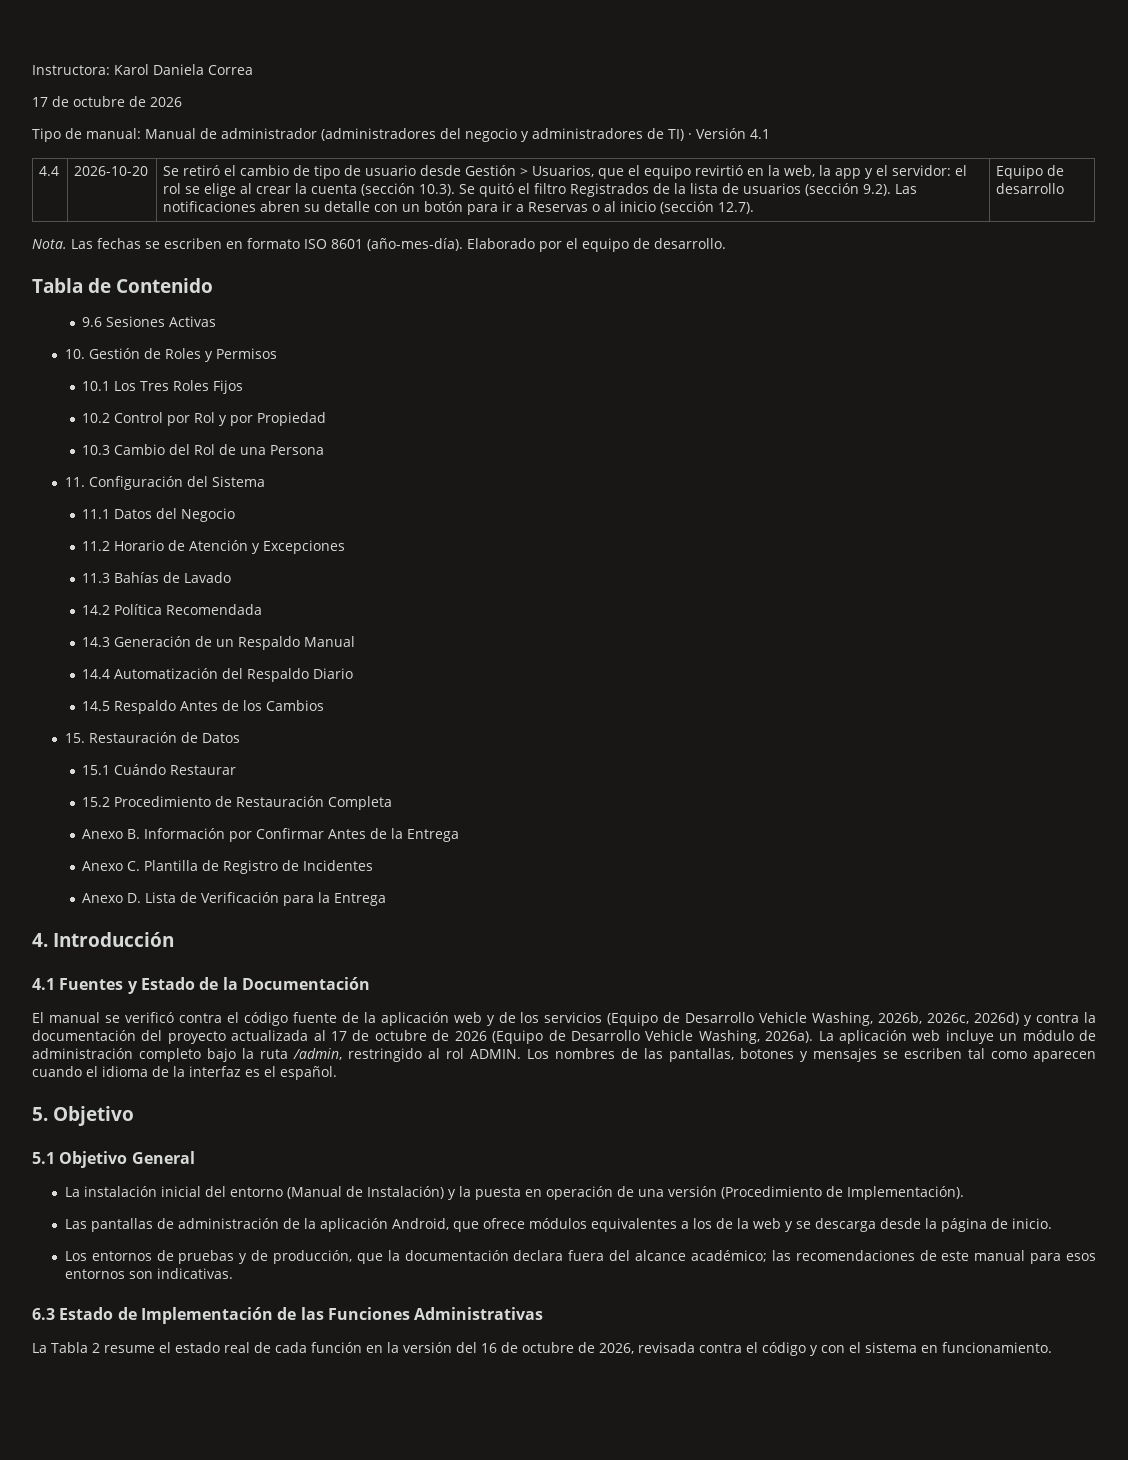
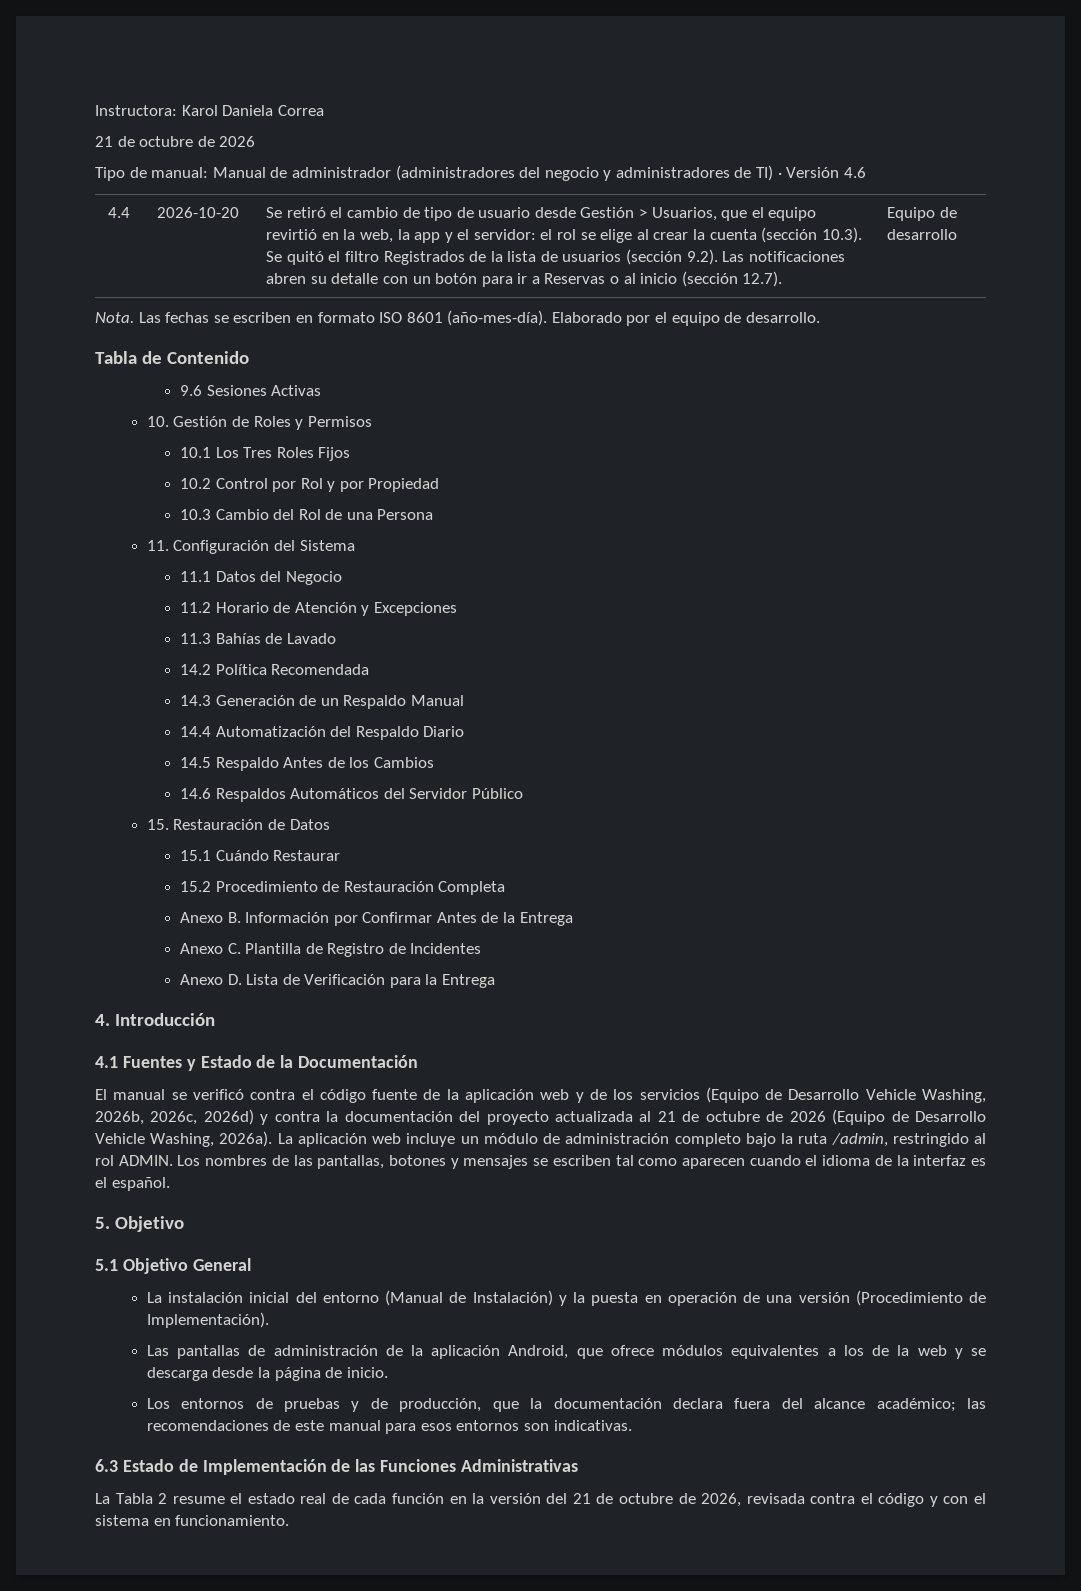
[32,97,48,107] 17 -> [95,136,113,147] 21
[750,129,770,139] 4.1 -> [843,167,866,178] 4.6
(325, 705) none -> [179,788,523,802] // 14.6 Respaldos Automáticos del Servidor Público
[331,1031,348,1041] 17 -> [657,1111,676,1122] 21
[480,1343,497,1353] 16 -> [572,1493,591,1504] 21

